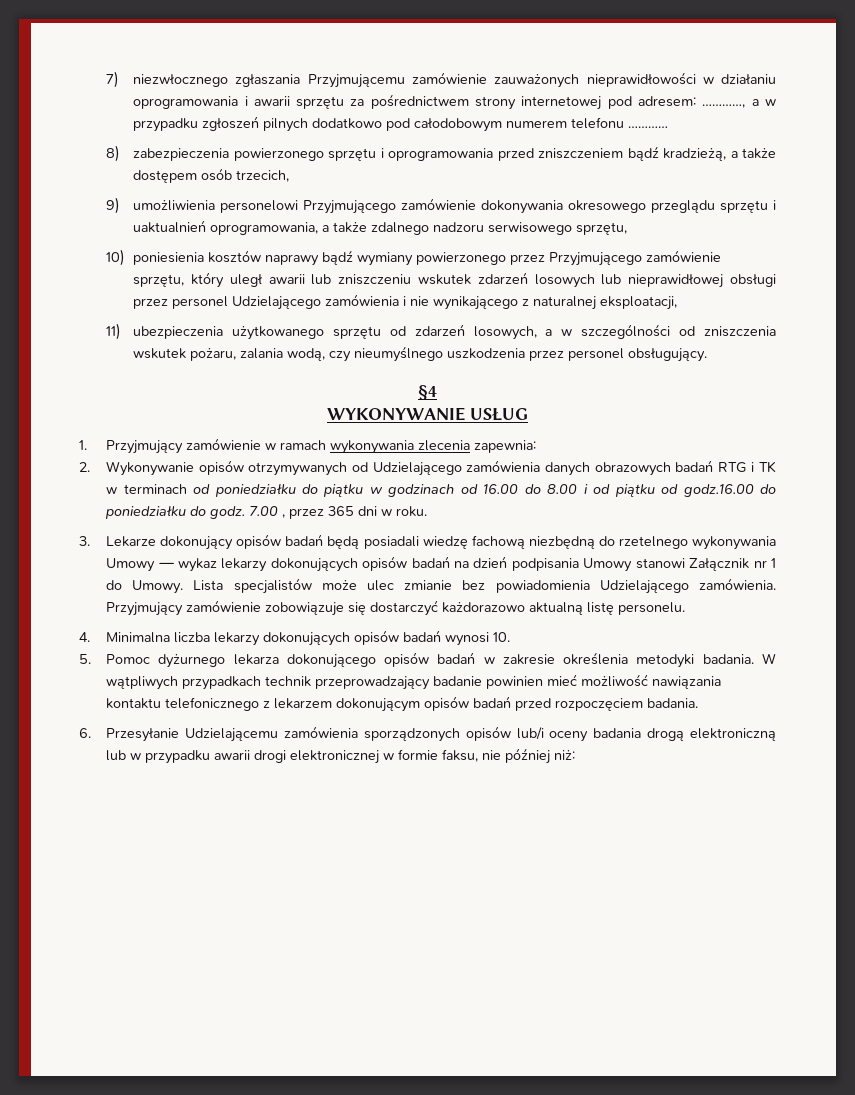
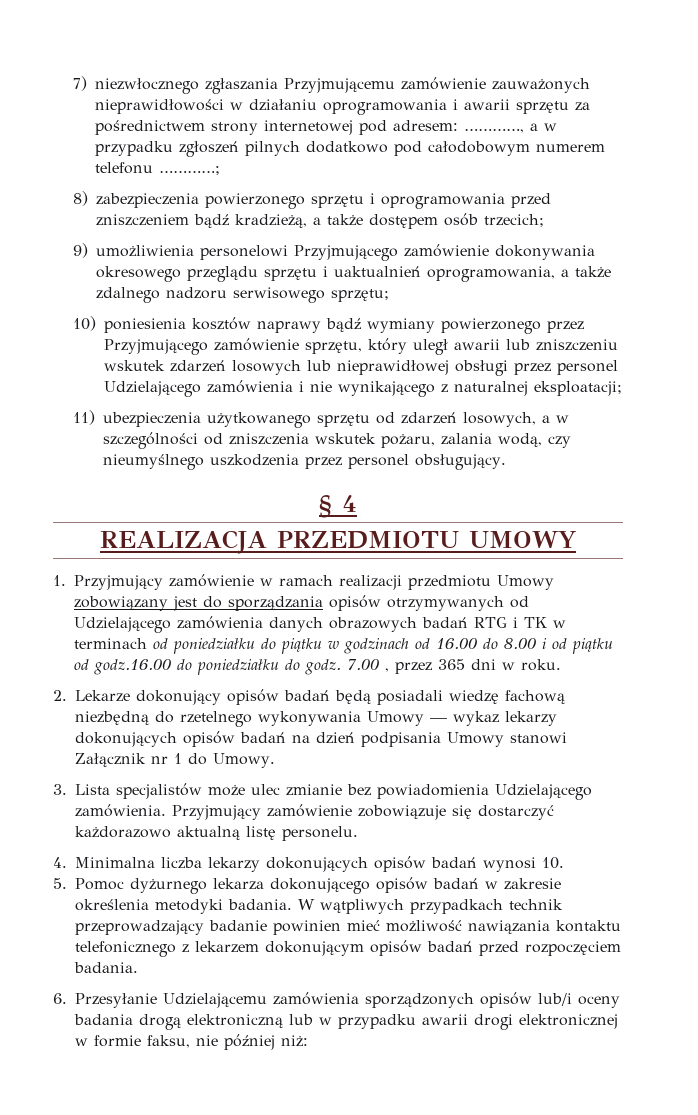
[628,126,669,128] ………… -> [159,165,221,175] …………;
[236,170,290,182] trzecich, -> [484,214,545,227] trzecich;
[576,222,628,235] sprzętu, -> [331,289,390,302] sprzętu;
[600,296,678,310] eksploatacji, -> [534,381,623,396] eksploatacji;
[418,385,437,400] [327,407,528,421] §4 // WYKONYWANIE USŁUG -> [319,495,357,518] [100,530,576,554] § 4 // REALIZACJA PRZEDMIOTU UMOWY
[330,440,537,454] [79,461,195,476] wykonywania zlecenia zapewnia: // 2. Wykonywanie -> [339,575,554,590] [74,596,323,611] realizacji przedmiotu Umowy zobowiązany jest do sporządzania
[79,536,90,546] 3. -> [53,690,67,701] 2.
(184, 587) none -> [53,784,67,795] // 3.

